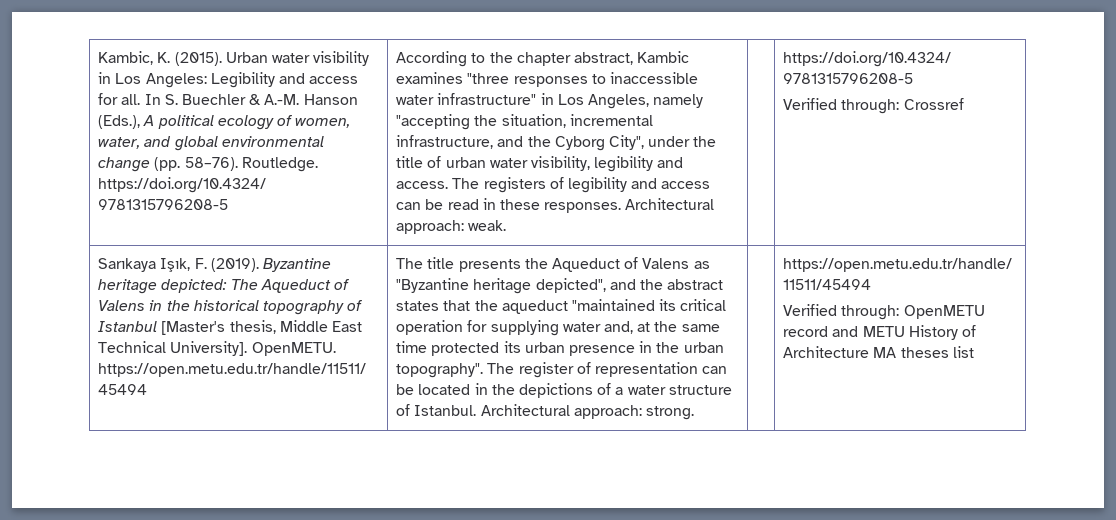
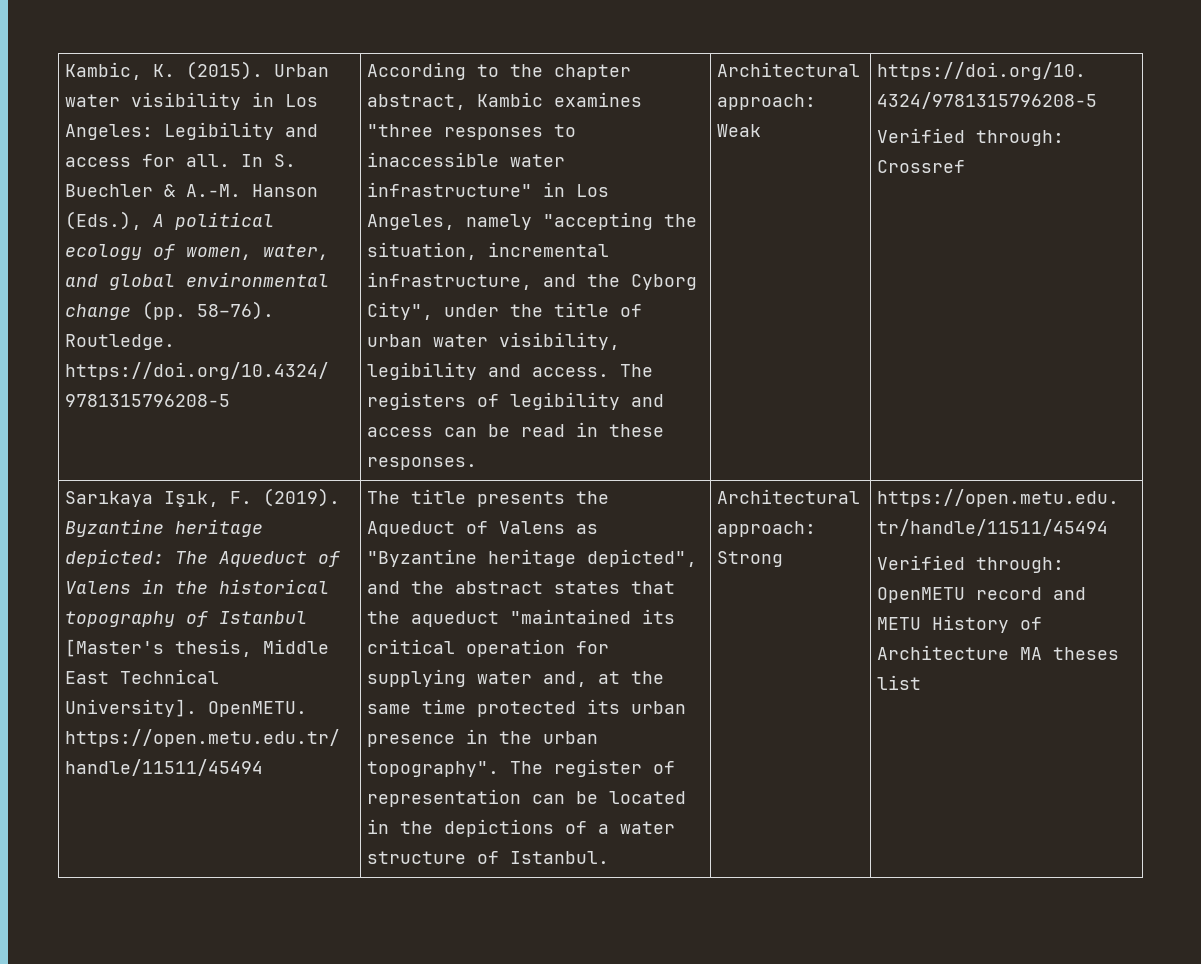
[625,198,715,210] [396,220,507,234] Architectural approach: weak. | -> [717,62,861,77] [717,94,817,110] [717,124,762,137] | Architectural approach: Weak
[480,404,694,420] Architectural approach: strong. | -> [717,489,861,504] [717,521,817,537] [717,551,784,567] | Architectural approach: Strong

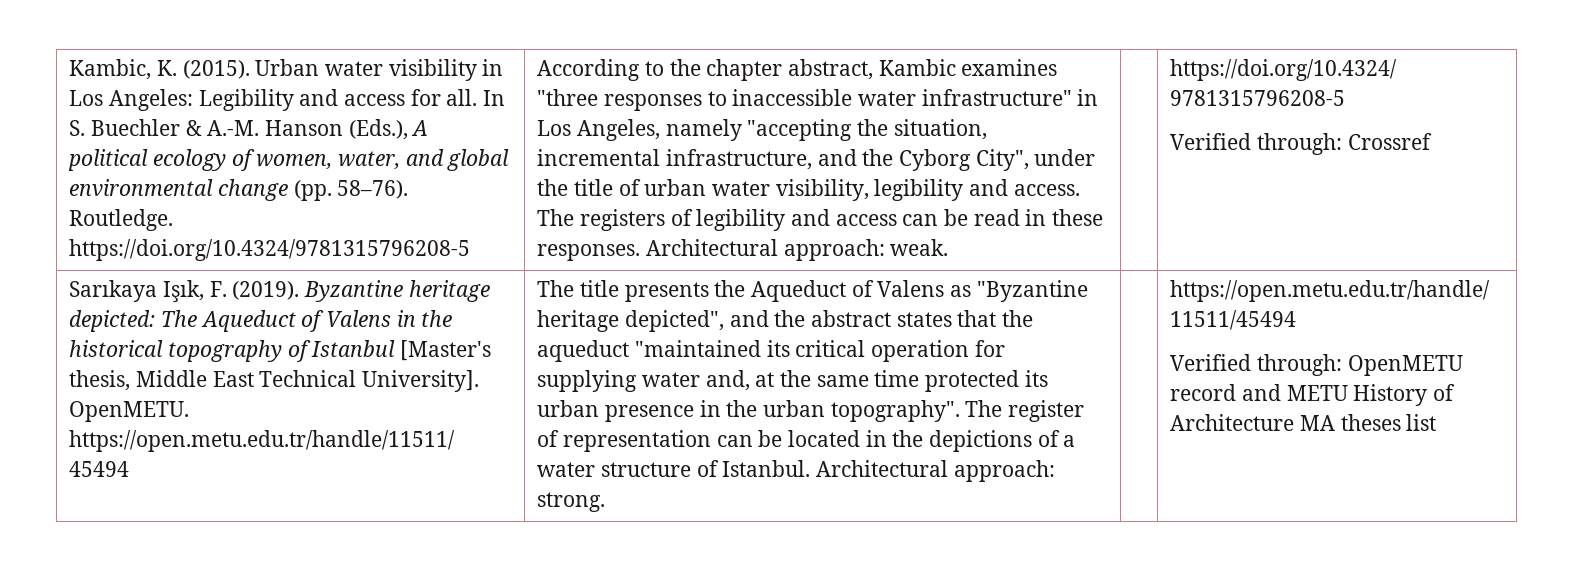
[717,62,861,77] [717,94,817,110] [717,124,762,137] | Architectural approach: Weak -> [645,239,949,261] Architectural approach: weak. |
[717,489,861,504] [717,521,817,537] [717,551,784,567] | Architectural approach: Strong -> [815,460,1055,482] [537,492,606,512] Architectural approach: strong. |

